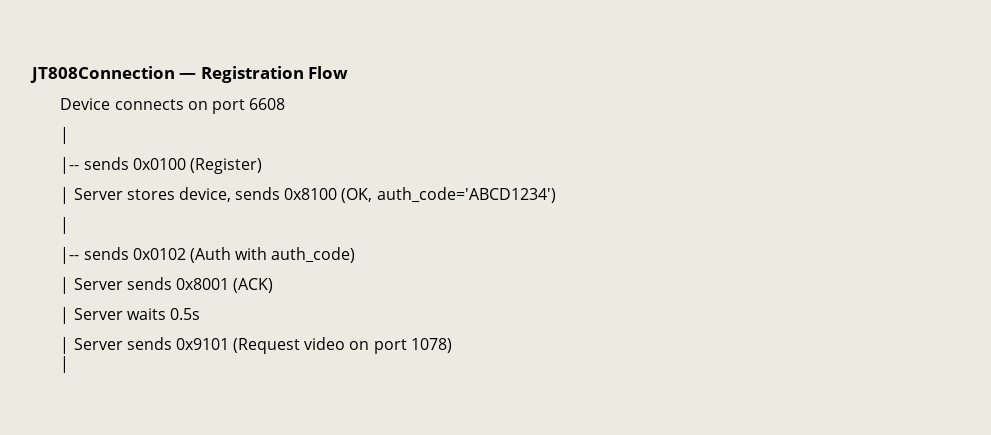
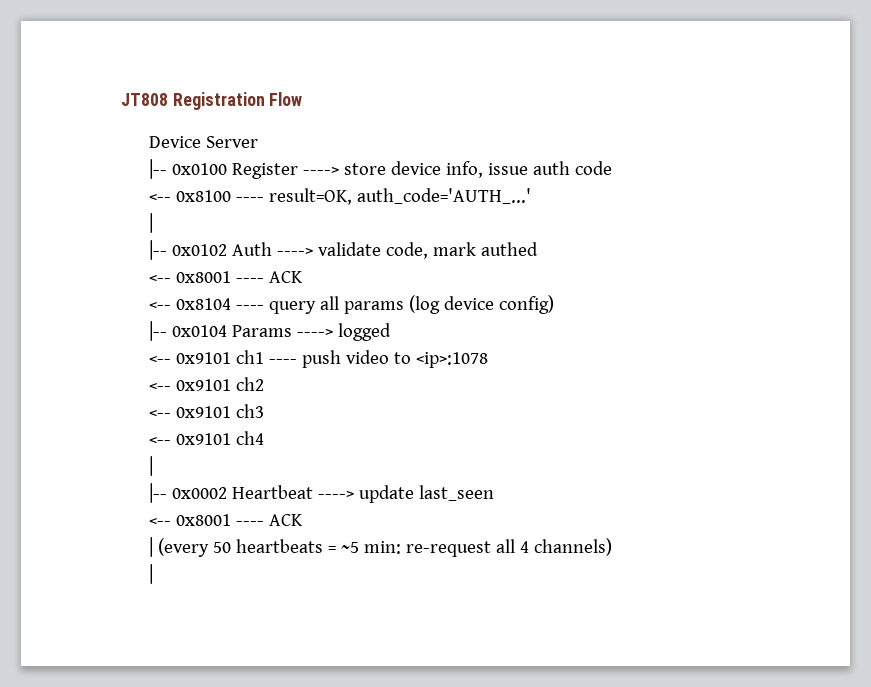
[30,66,197,83] JT808Connection — -> [121,93,168,106] JT808
[114,98,286,114] [60,127,70,144] [60,157,262,174] [60,187,556,204] [60,217,70,234] [60,247,356,264] [60,277,274,294] [60,307,200,324] [60,337,452,354] connects on port 6608 // | // |-- sends 0x0100 (Register) // | Server stores device, sends 0x8100 (OK, auth_code='ABCD1234') // | // |-- sends 0x0102 (Auth with auth_code) // | Server sends 0x8001 (ACK) // | Server waits 0.5s // | Server sends 0x9101 (Request video on port 1078) -> [205,136,258,148] [148,159,612,179] [148,188,531,205] [148,213,153,233] [148,240,538,260] [148,271,303,283] [148,295,554,314] [148,321,391,341] [148,350,488,368] [148,377,264,391] [148,404,264,418] [148,431,264,445] [148,456,153,476] [148,483,494,503] [148,514,303,526] [148,537,612,557] Server // |-- 0x0100 Register ----> store device info, issue auth code // <-- 0x8100 ---- result=OK, auth_code='AUTH_...' // | // |-- 0x0102 Auth ----> validate code, mark authed // <-- 0x8001 ---- ACK // <-- 0x8104 ---- query all params (log device config) // |-- 0x0104 Params ----> logged // <-- 0x9101 ch1 ---- push video to <ip>:1078 // <-- 0x9101 ch2 // <-- 0x9101 ch3 // <-- 0x9101 ch4 // | // |-- 0x0002 Heartbeat ----> update last_seen // <-- 0x8001 ---- ACK // | (every 50 heartbeats = ~5 min: re-request all 4 channels)

